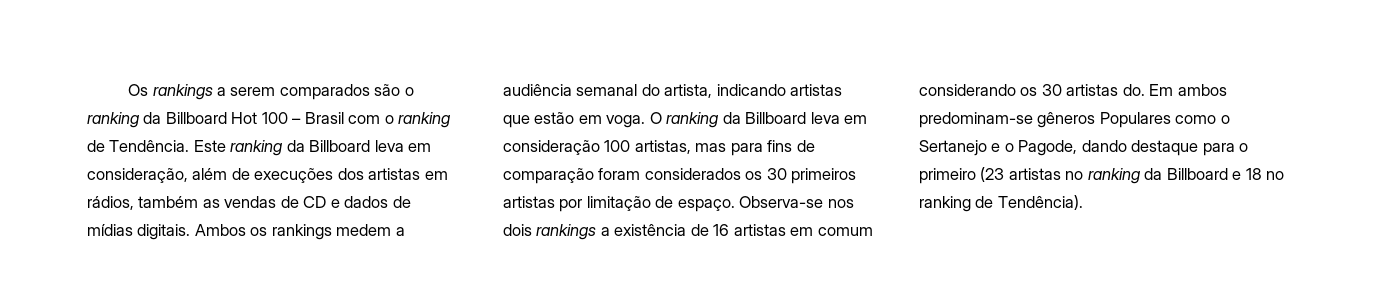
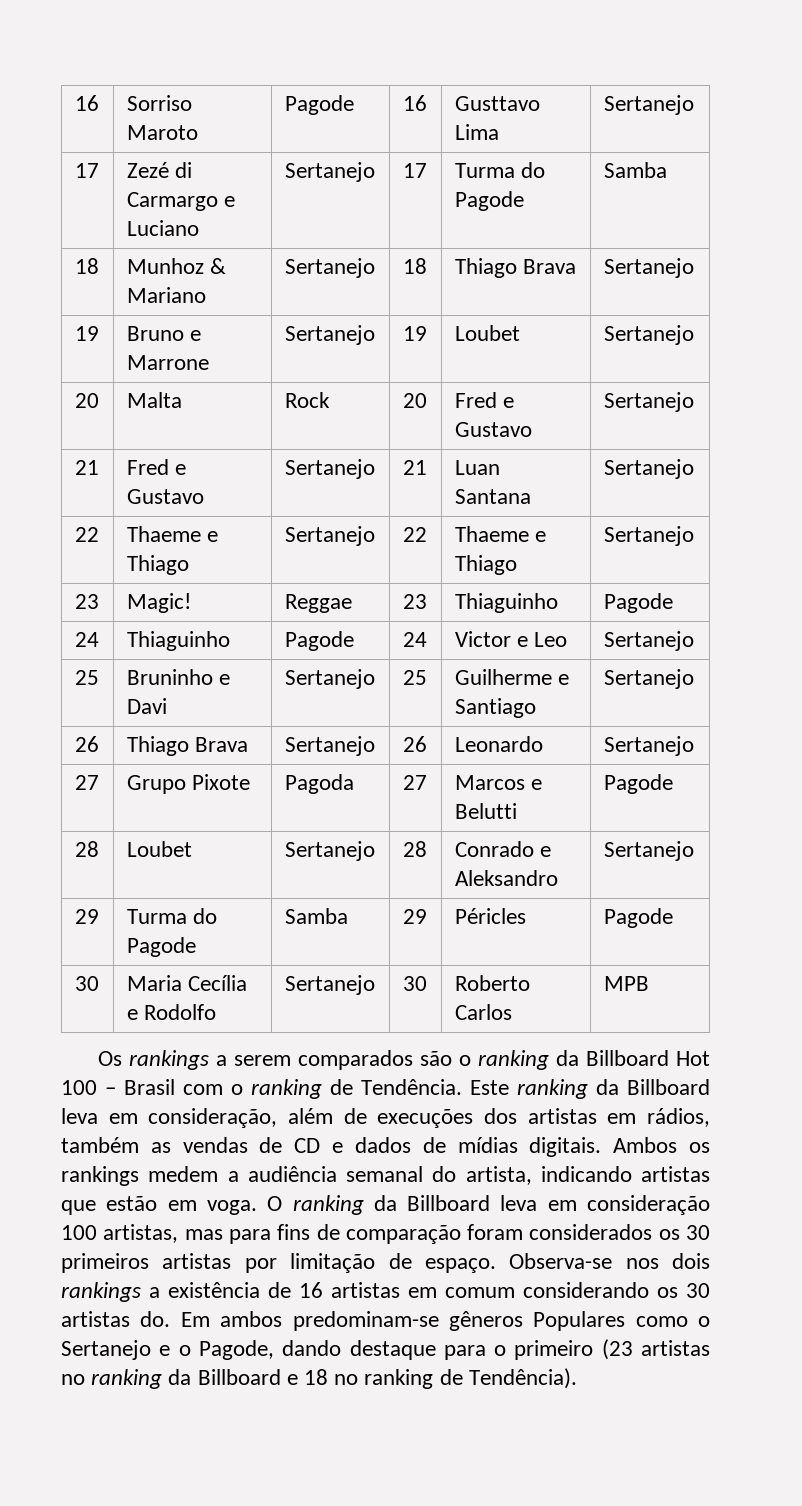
(128, 90) none -> [74,95,99,111] [126,95,192,111] [126,125,198,140] [284,95,354,115] [402,95,427,111] [454,96,540,111] [454,124,499,140] [603,95,694,115] [74,163,99,178] [126,162,192,178] [126,192,235,211] [126,220,199,236] [284,162,375,182] [402,163,427,178] [454,162,545,178] [454,191,524,211] [603,162,667,178] [74,258,99,274] [126,258,226,274] [126,287,206,303] [284,258,375,278] [402,258,427,274] [454,258,576,278] [603,258,694,278] [74,326,99,341] [126,326,201,341] [126,355,209,370] [284,325,375,345] [402,326,427,341] [454,325,520,341] [603,325,694,345] [74,393,99,408] [126,392,182,408] [284,392,330,408] [402,393,427,408] [454,392,514,408] [454,422,532,437] [603,392,694,412] [74,460,99,475] [126,459,186,475] [126,489,204,504] [284,459,375,479] [402,460,427,475] [454,460,500,475] [454,489,531,504] [603,459,694,479] [74,527,99,542] [126,526,218,542] [126,555,189,575] [284,526,375,546] [402,527,427,542] [454,526,546,542] [454,555,517,575] [603,526,694,546] [74,594,99,609] [126,593,191,613] [284,594,352,613] [402,594,427,609] [454,593,558,613] [603,593,673,613] [74,632,99,647] [126,631,230,651] [284,631,354,651] [402,632,427,647] [454,631,568,647] [603,631,694,651] [74,670,99,685] [126,669,230,685] [126,698,167,714] [284,669,375,689] [402,670,427,685] [454,669,569,685] [454,698,536,718] [603,669,694,689] [74,736,99,752] [126,736,248,756] [284,736,375,756] [402,736,427,752] [454,736,543,752] [603,736,694,756] [74,775,99,790] [126,774,250,794] [284,774,354,794] [402,775,427,790] [454,775,542,790] [454,803,517,819] [603,774,673,794] [74,841,99,857] [126,841,192,857] [284,841,375,861] [402,841,427,857] [454,841,551,857] [454,870,558,886] [603,841,694,861] [74,909,99,924] [126,908,217,924] [126,937,196,957] [284,908,348,924] [402,909,427,924] [454,908,526,924] [603,908,673,928] [74,976,99,991] [126,975,247,991] [126,1004,216,1020] [284,975,375,995] [402,976,427,991] [454,975,530,991] [454,1004,512,1020] [603,976,649,991] 16 | Sorriso Maroto | Pagode | 16 | Gusttavo Lima | Sertanejo // 17 | Zezé di Carmargo e Luciano | Sertanejo | 17 | Turma do Pagode | Samba // 18 | Munhoz & Mariano | Sertanejo | 18 | Thiago Brava | Sertanejo // 19 | Bruno e Marrone | Sertanejo | 19 | Loubet | Sertanejo // 20 | Malta | Rock | 20 | Fred e Gustavo | Sertanejo // 21 | Fred e Gustavo | Sertanejo | 21 | Luan Santana | Sertanejo // 22 | Thaeme e Thiago | Sertanejo | 22 | Thaeme e Thiago | Sertanejo // 23 | Magic! | Reggae | 23 | Thiaguinho | Pagode // 24 | Thiaguinho | Pagode | 24 | Victor e Leo | Sertanejo // 25 | Bruninho e Davi | Sertanejo | 25 | Guilherme e Santiago | Sertanejo // 26 | Thiago Brava | Sertanejo | 26 | Leonardo | Sertanejo // 27 | Grupo Pixote | Pagoda | 27 | Marcos e Belutti | Pagode // 28 | Loubet | Sertanejo | 28 | Conrado e Aleksandro | Sertanejo // 29 | Turma do Pagode | Samba | 29 | Péricles | Pagode // 30 | Maria Cecília e Rodolfo | Sertanejo | 30 | Roberto Carlos | MPB //

